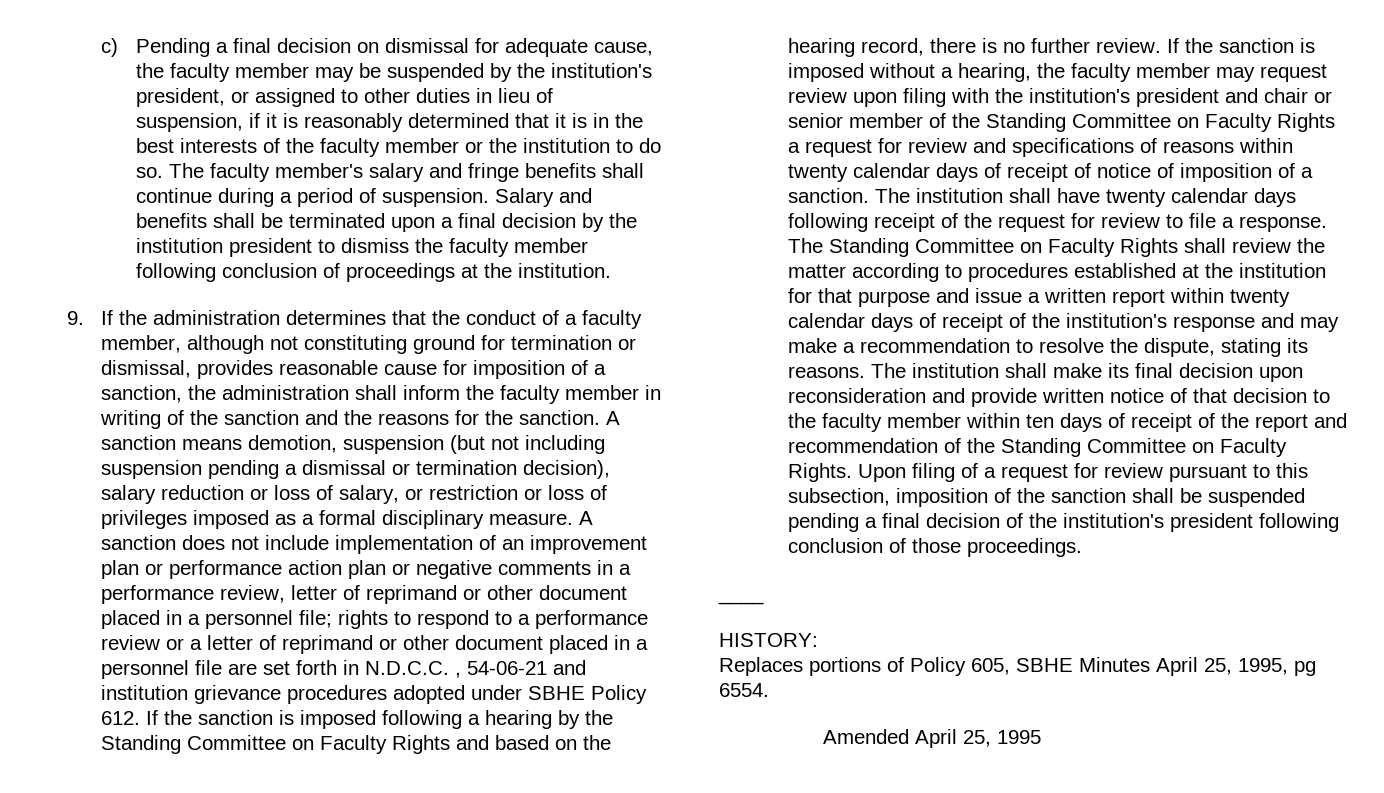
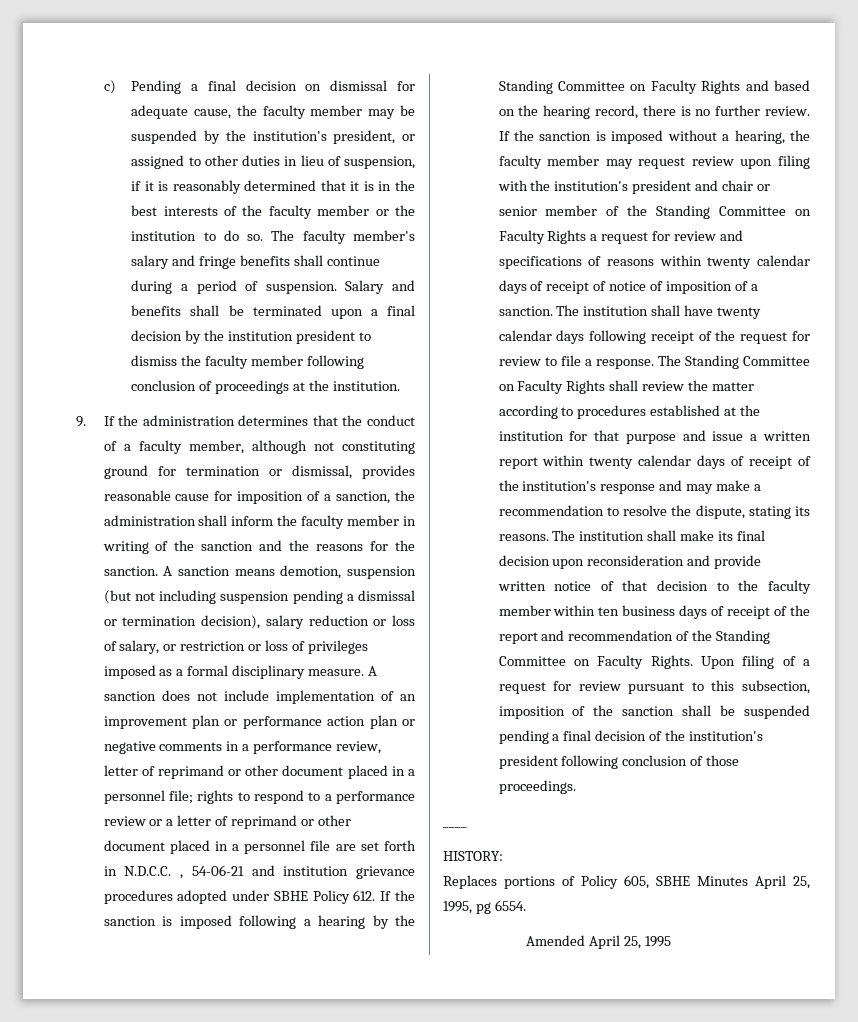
(1055, 421) none -> [622,605,676,616] business

